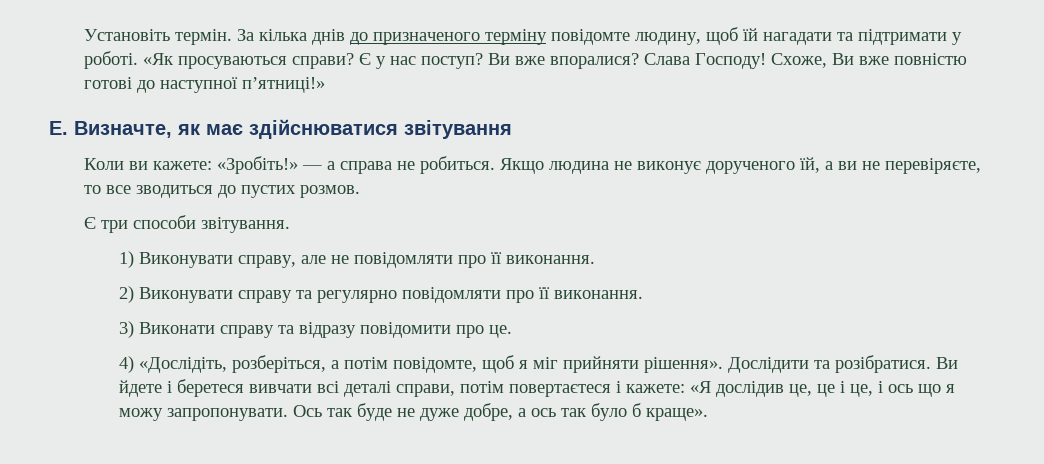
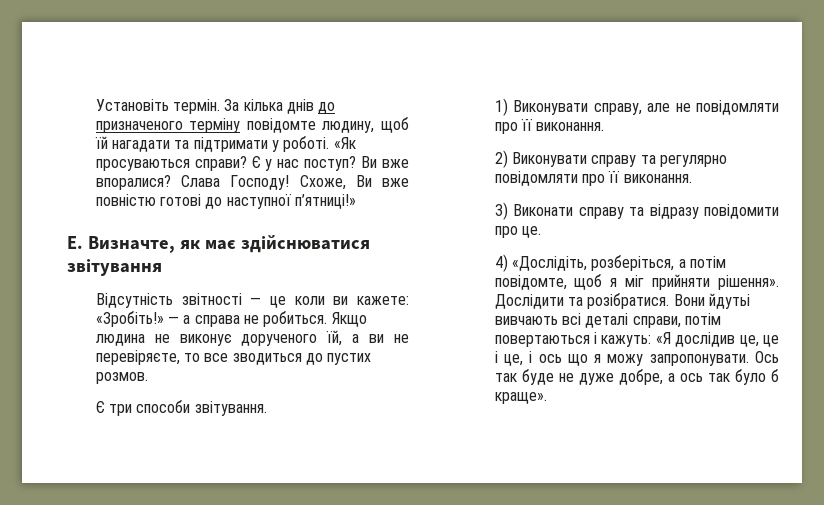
[83,158,124,170] Коли -> [95,293,325,308] Відсутність звітності — це коли
[935,357,958,369] [118,379,312,397] Ви йдете і беретеся вивчати -> [673,293,750,309] [494,316,558,325] Вони йдутьі вивчають
[508,381,685,397] повертаєтеся і кажете: -> [494,332,652,347] повертаються і кажуть:

